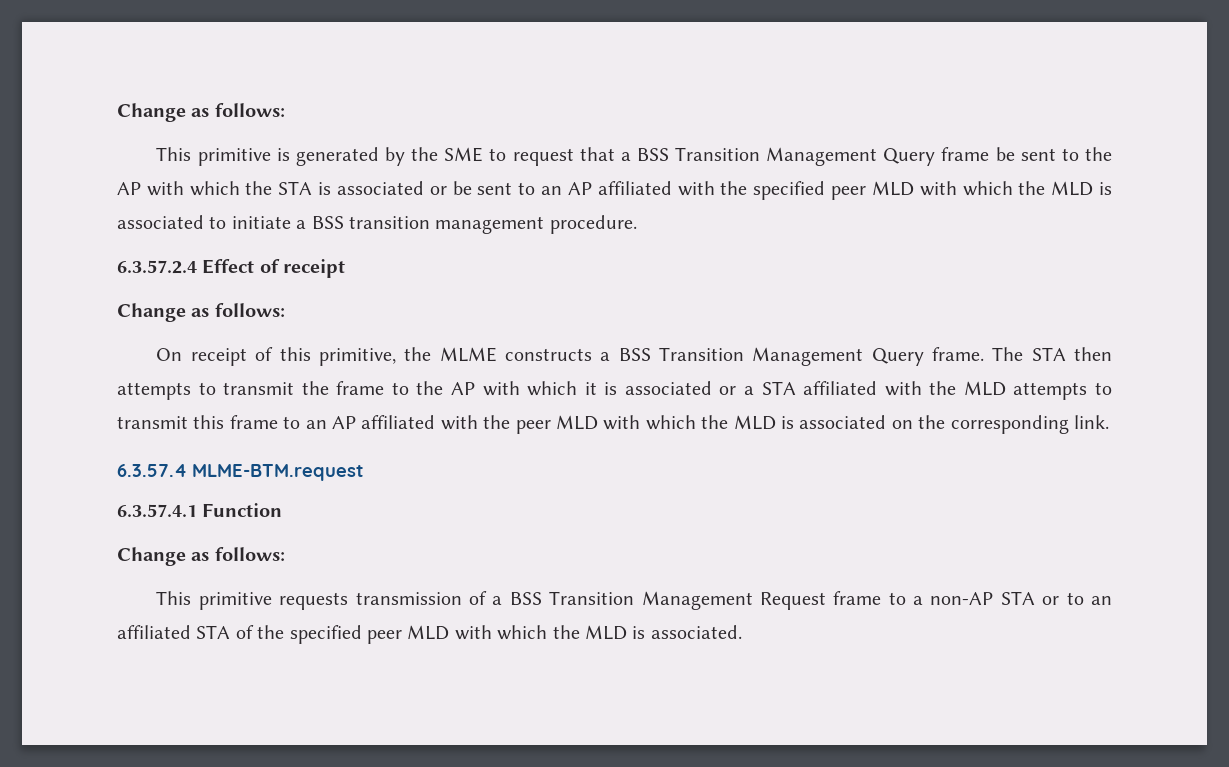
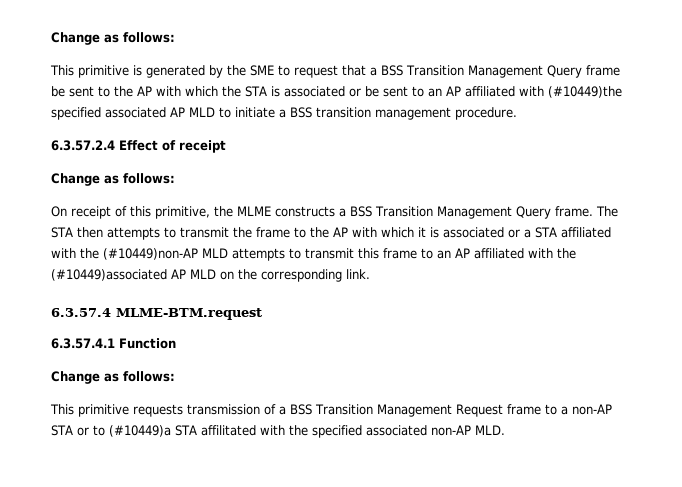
[720,181,1113,200] [117,215,204,229] the specified peer MLD with which the MLD is associated -> [547,86,622,98] [51,107,215,120] (#10449)the specified associated AP MLD
(957, 388) none -> [103,248,198,260] (#10449)non-AP
[515,415,887,434] peer MLD with which the MLD is associated -> [51,269,216,281] (#10449)associated AP MLD
[1091,596,1112,605] [117,625,742,644] an affiliated STA of the specified peer MLD with which the MLD is associated. -> [108,425,505,438] (#10449)a STA affilitated with the specified associated non-AP MLD.

